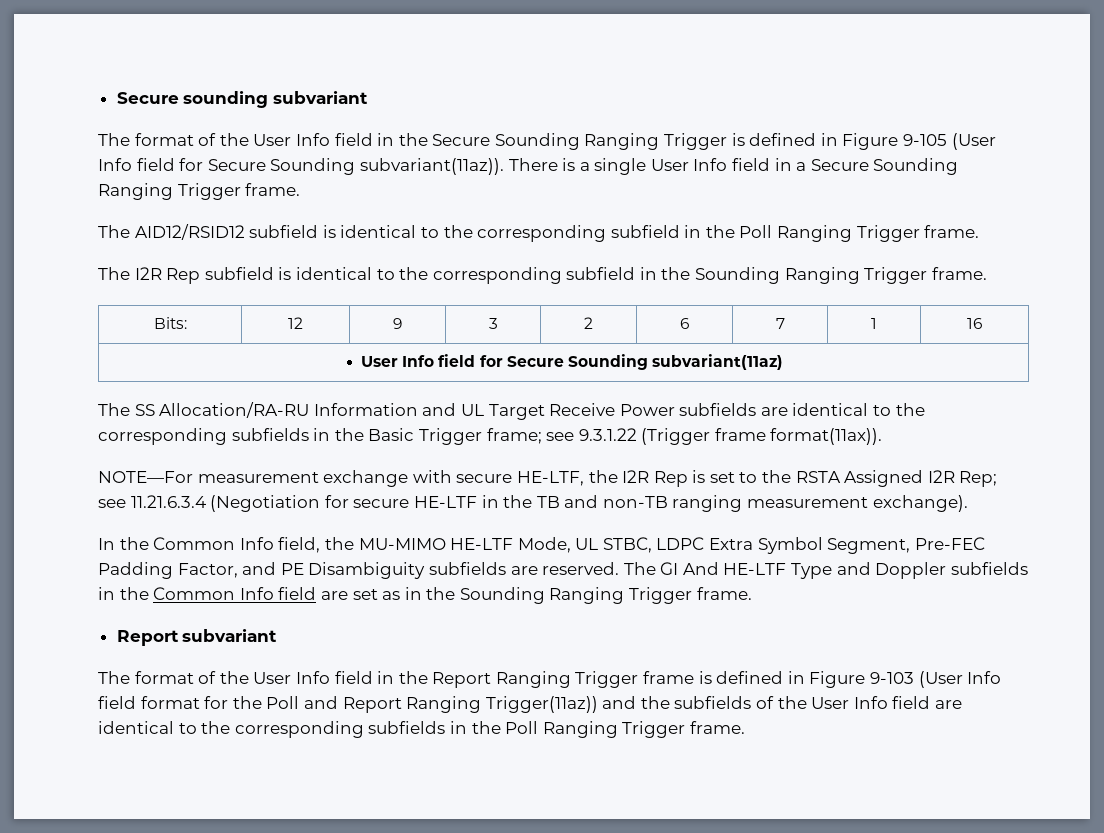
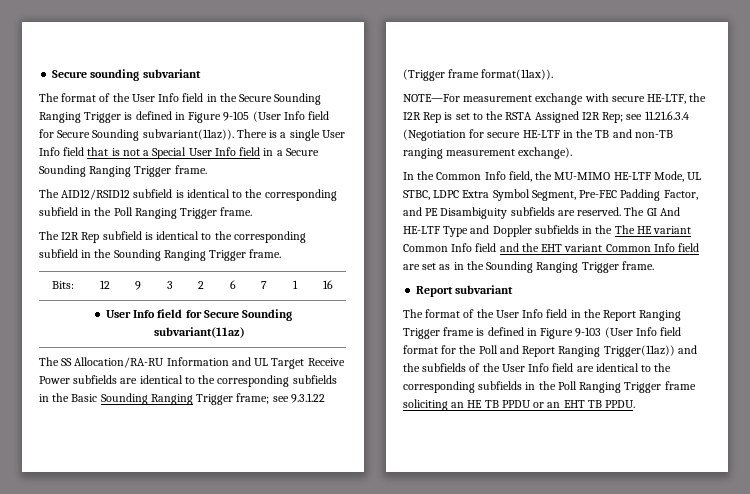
(771, 164) none -> [87,147,261,159] that is not a Special User Info field
(415, 434) none -> [100,393,193,405] Sounding Ranging
(149, 593) none -> [614,225,692,234] [403,243,603,252] The HE variant Common Info field and the EHT variant
[689,721,745,734] frame. -> [664,381,696,390] [403,399,636,411] frame soliciting an HE TB PPDU or an EHT TB PPDU.

